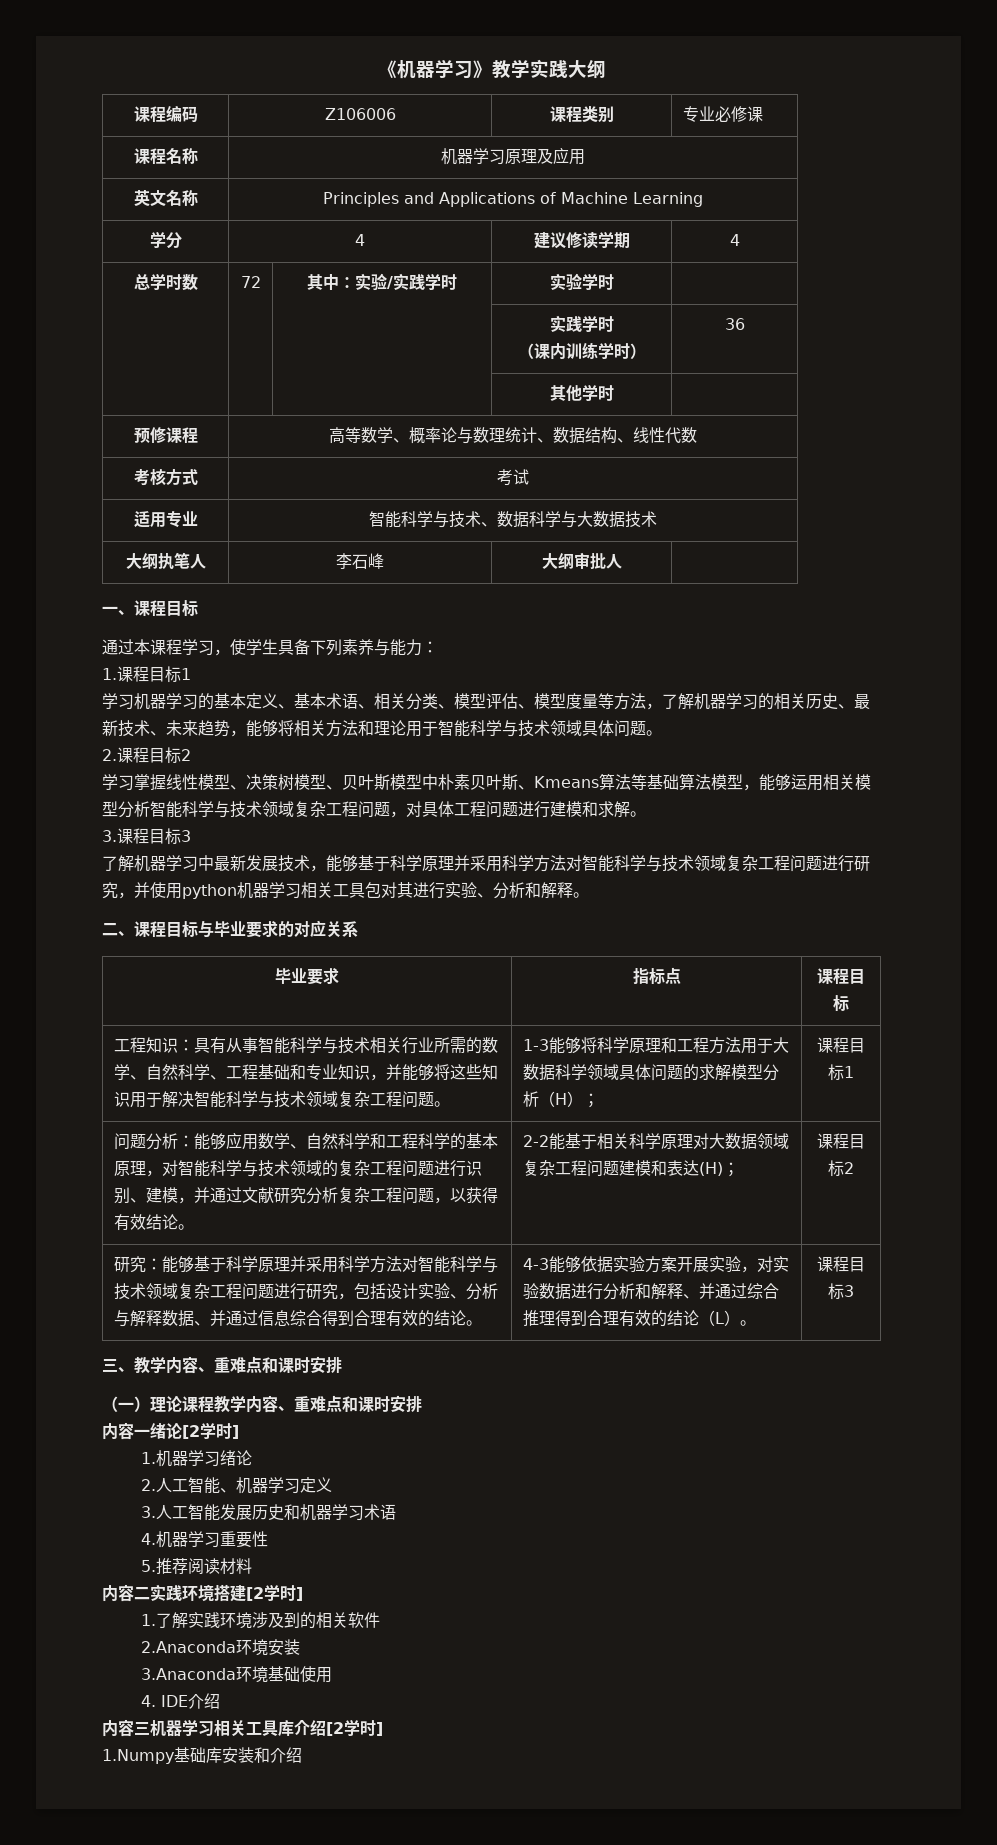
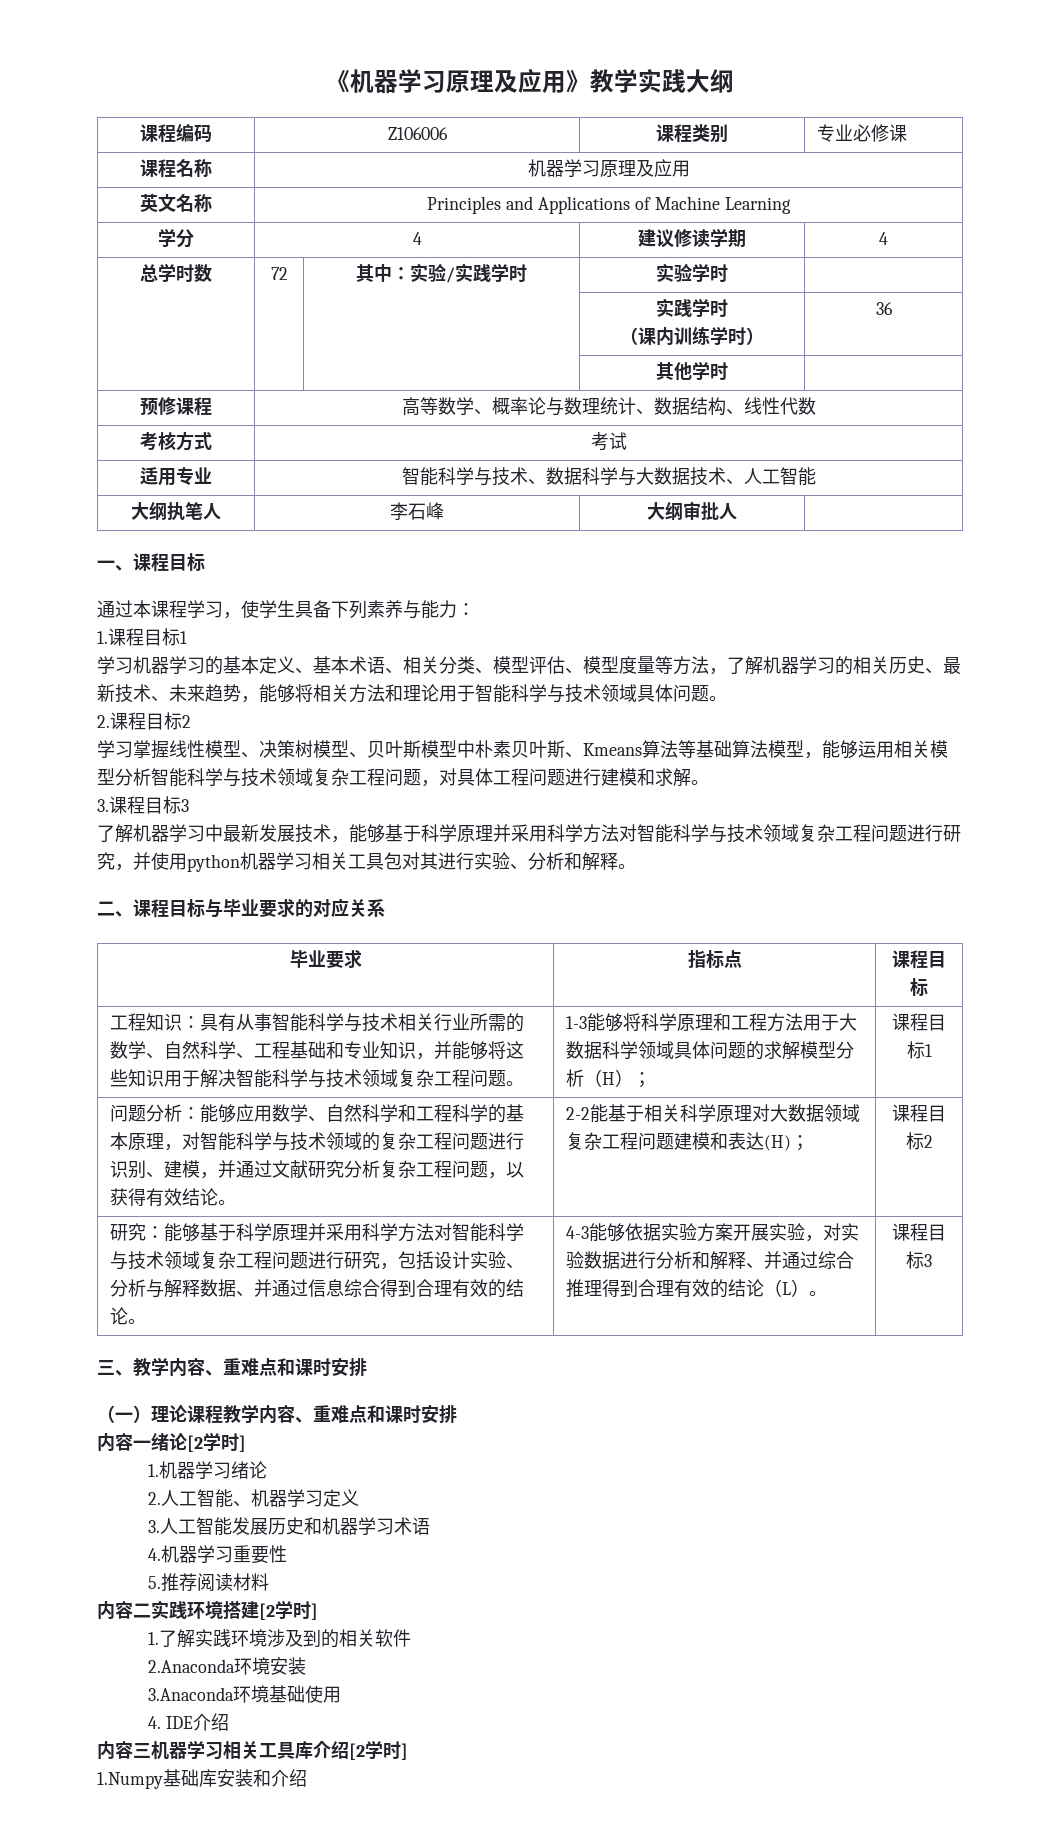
(473, 70) none -> [446,69,566,93] 原理及应用
(657, 519) none -> [725,467,816,486] 、人工智能

